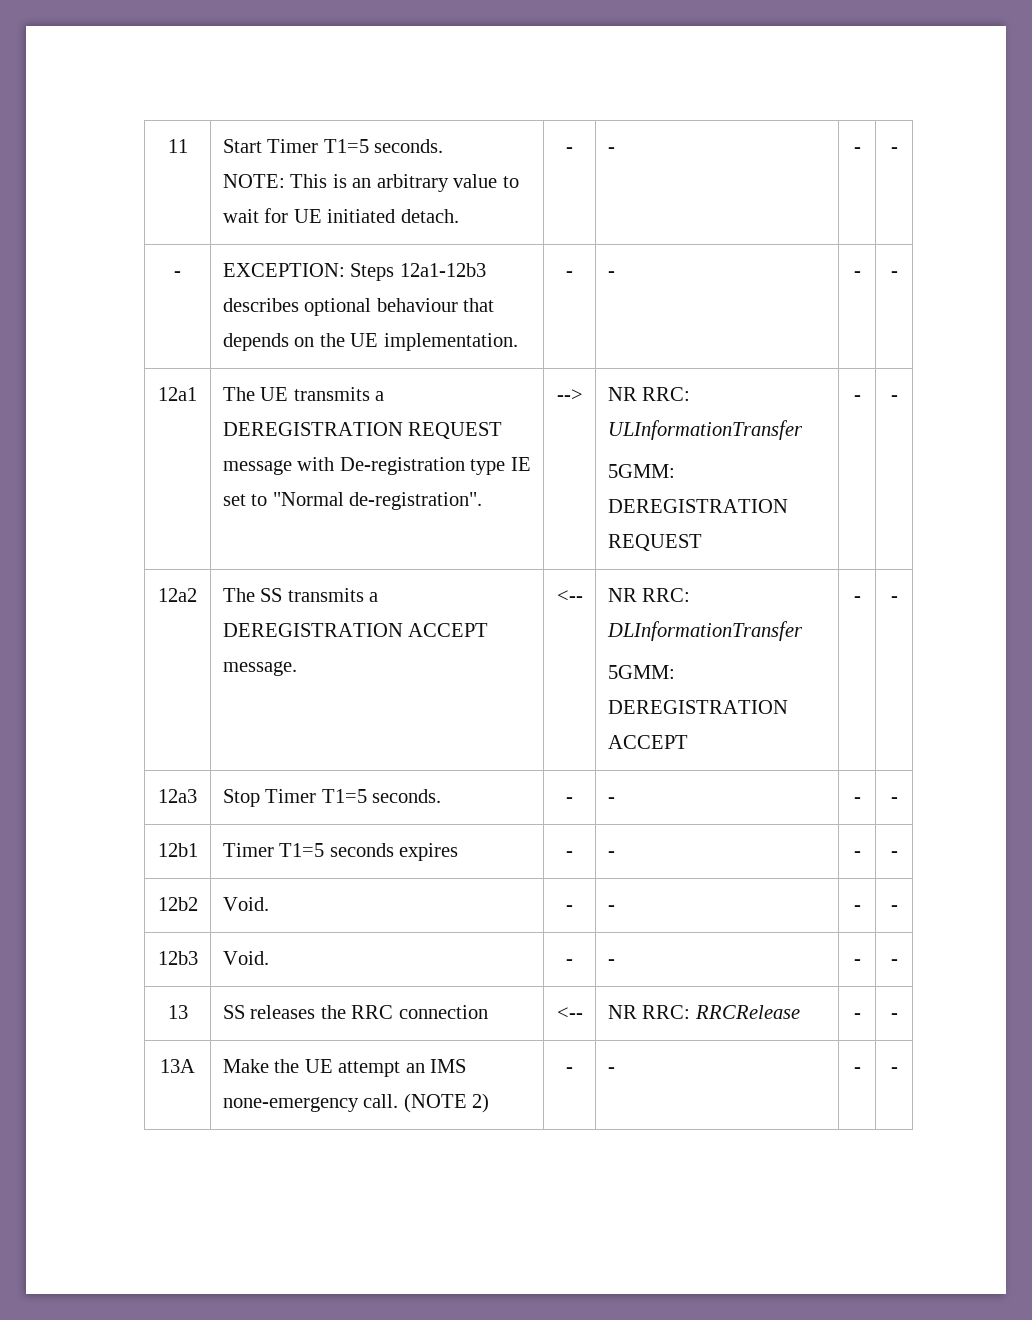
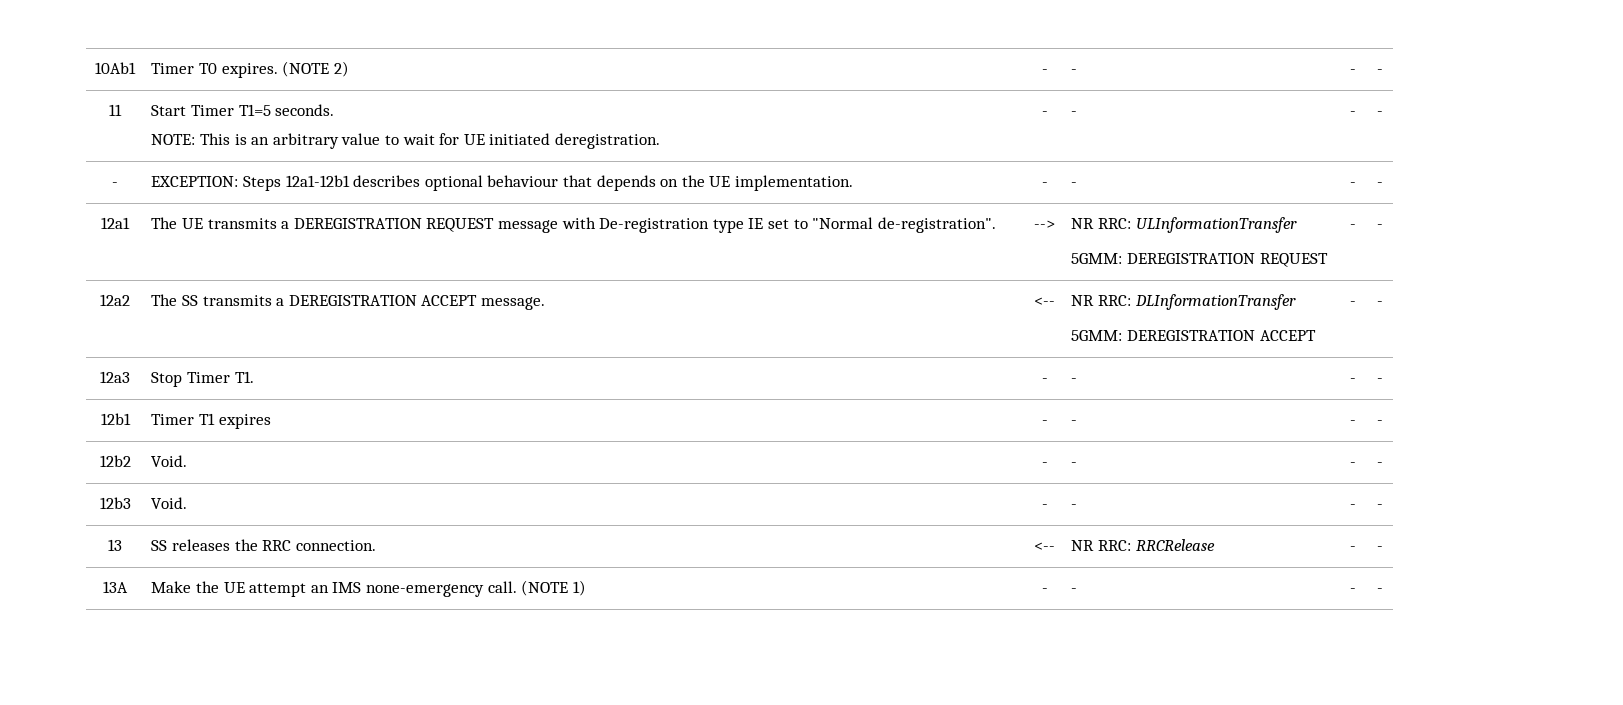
(167, 146) none -> [95,62,136,74] [151,61,349,78] [1041,69,1048,74] [1071,69,1078,74] [1350,69,1356,74] [1376,69,1383,74] 10Ab1 | Timer T0 expires. (NOTE 2) | - | - | - | - //
[400,209,459,223] detach. -> [554,133,660,149] deregistration.
[399,263,486,277] 12a1-12b3 -> [285,175,350,187] 12a1-12b1
[321,789,442,803] T1=5 seconds. -> [234,371,254,383] T1.
[279,843,394,857] T1=5 seconds -> [199,413,216,425] T1
[398,1005,488,1019] connection -> [295,540,376,551] connection.
[472,1093,490,1113] 2) -> [572,580,586,596] 1)

